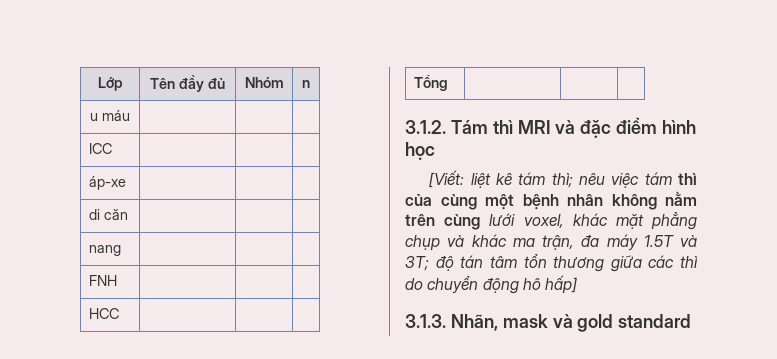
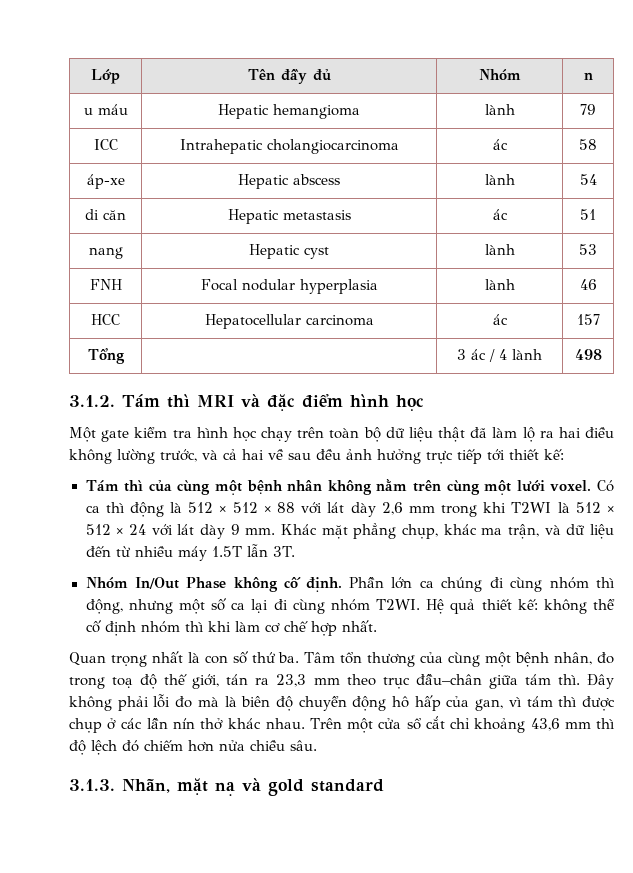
[88,143,112,154] [88,176,126,190] [88,209,128,220] [88,245,121,256] [88,275,117,286] [88,308,119,319] [413,75,448,91] | | // ICC | | | // áp-xe | | | // di căn | | | // nang | | | // FNH | | | // HCC | | | // Tổng | | | -> [218,104,360,119] [484,104,515,115] [580,104,596,115] [93,139,118,150] [179,139,399,154] [492,139,508,150] [579,139,597,150] [86,174,125,189] [238,174,340,189] [484,174,515,185] [579,174,597,185] [85,209,126,220] [227,209,351,224] [492,209,508,220] [580,209,596,220] [88,247,123,259] [249,244,329,259] [484,244,515,255] [579,244,597,255] [89,279,122,290] [200,279,378,294] [484,279,515,290] [579,279,597,290] [91,314,120,325] [204,314,374,329] [492,314,508,325] [576,314,600,325] [87,348,125,364] [457,349,542,362] [574,349,602,360] Hepatic hemangioma | lành | 79 // ICC | Intrahepatic cholangiocarcinoma | ác | 58 // áp-xe | Hepatic abscess | lành | 54 // di căn | Hepatic metastasis | ác | 51 // nang | Hepatic cyst | lành | 53 // FNH | Focal nodular hyperplasia | lành | 46 // HCC | Hepatocellular carcinoma | ác | 157 // Tổng | | 3 ác / 4 lành | 498
[429,170,672,188] [Viết: liệt kê tám thì; nêu việc tám -> [69,427,615,442] [69,449,564,464] [85,480,119,491] Một gate kiểm tra hình học chạy trên toàn bộ dữ liệu thật đã làm lộ ra hai điều không lường trước, và cả hai về sau đều ảnh hưởng trực tiếp tới thiết kế: // Tám
[489,212,697,230] [405,234,697,251] [405,254,698,272] [405,275,578,294] lưới voxel, khác mặt phẳng chụp và khác ma trận, đa máy 1.5T và 3T; độ tán tâm tổn thương giữa các thì do chuyển động hô hấp] -> [484,480,614,495] [85,502,614,517] [85,523,615,539] [85,544,296,561] [85,577,615,592] [85,598,615,614] [85,620,377,636] [69,651,614,667] [69,674,614,689] [69,694,615,711] [69,716,616,733] [69,740,317,755] một lưới voxel. Có ca thì động là 512 × 512 × 88 với lát dày 2,6 mm trong khi T2WI là 512 × 512 × 24 với lát dày 9 mm. Khác mặt phẳng chụp, khác ma trận, và dữ liệu đến từ nhiều máy 1.5T lẫn 3T. // Nhóm In/Out Phase không cố định. Phần lớn ca chúng đi cùng nhóm thì động, nhưng một số ca lại đi cùng nhóm T2WI. Hệ quả thiết kế: không thể cố định nhóm thì khi làm cơ chế hợp nhất. // Quan trọng nhất là con số thứ ba. Tâm tổn thương của cùng một bệnh nhân, đo trong toạ độ thế giới, tán ra 23,3 mm theo trục đầu–chân giữa tám thì. Đây không phải lỗi đo mà là biên độ chuyển động hô hấp của gan, vì tám thì được chụp ở các lần nín thở khác nhau. Trên một cửa sổ cắt chỉ khoảng 43,6 mm thì độ lệch đó chiếm hơn nửa chiều sâu.
[502,314,548,328] mask -> [177,778,235,796] mặt nạ

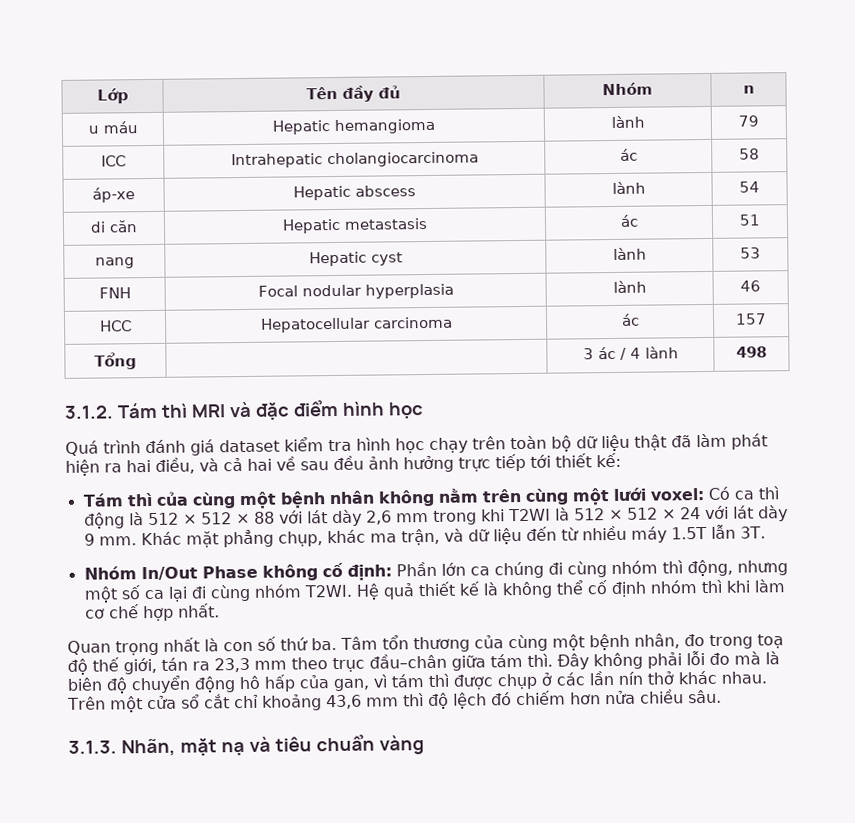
[69,427,130,442] Một gate -> [65,439,280,456] Quá trình đánh giá dataset
[522,427,615,442] [69,449,197,464] lộ ra hai điều không lường trước, -> [731,433,768,450] [65,457,195,476] phát hiện ra hai điều,
[550,480,592,491] voxel. -> [649,488,704,501] voxel:
[305,577,342,592] định. -> [346,564,392,581] định:
[517,599,538,610] kế: -> [458,581,498,596] kế là
[268,779,384,796] gold standard -> [274,734,424,755] tiêu chuẩn vàng

